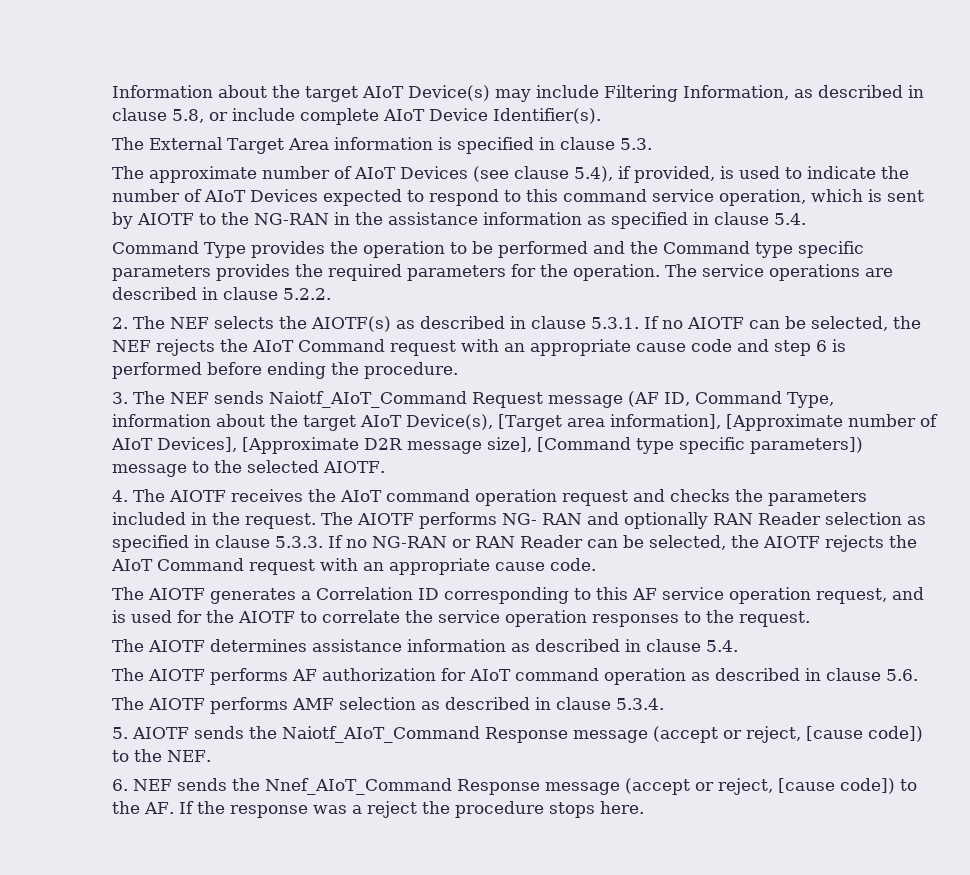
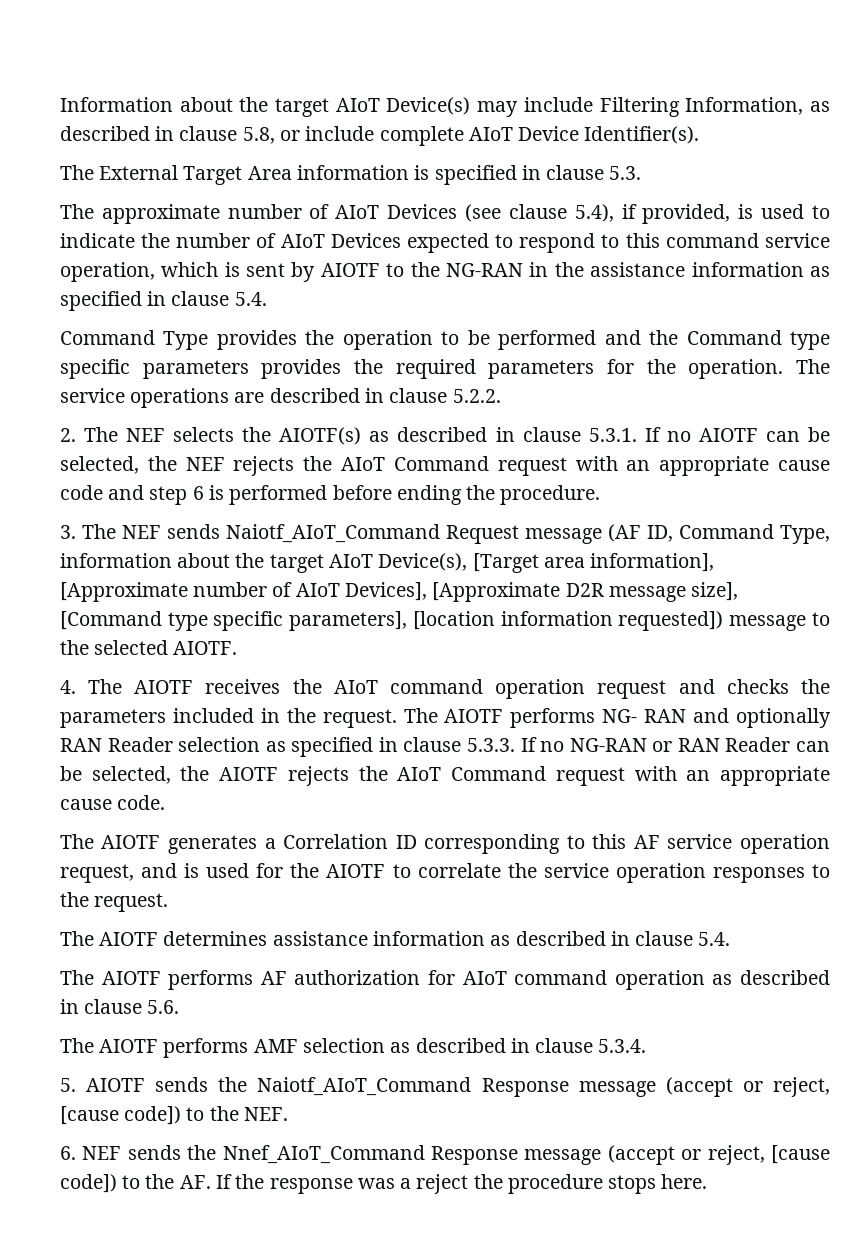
[750,437,864,454] parameters]) -> [289,611,724,631] parameters], [location information requested])

